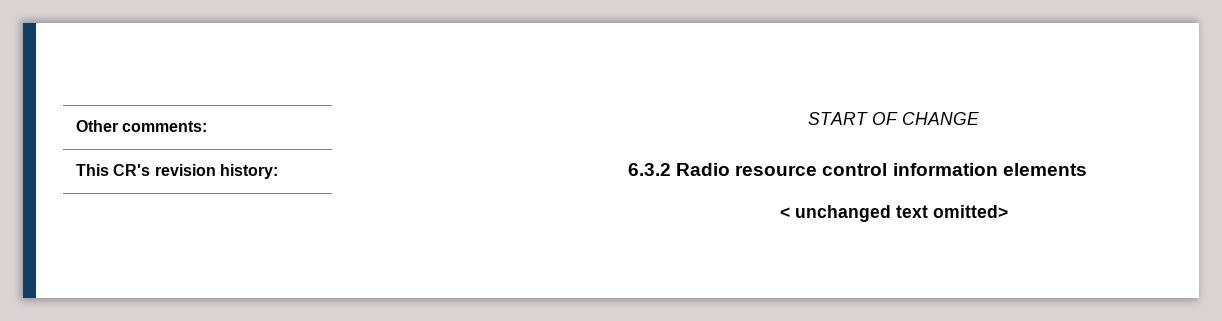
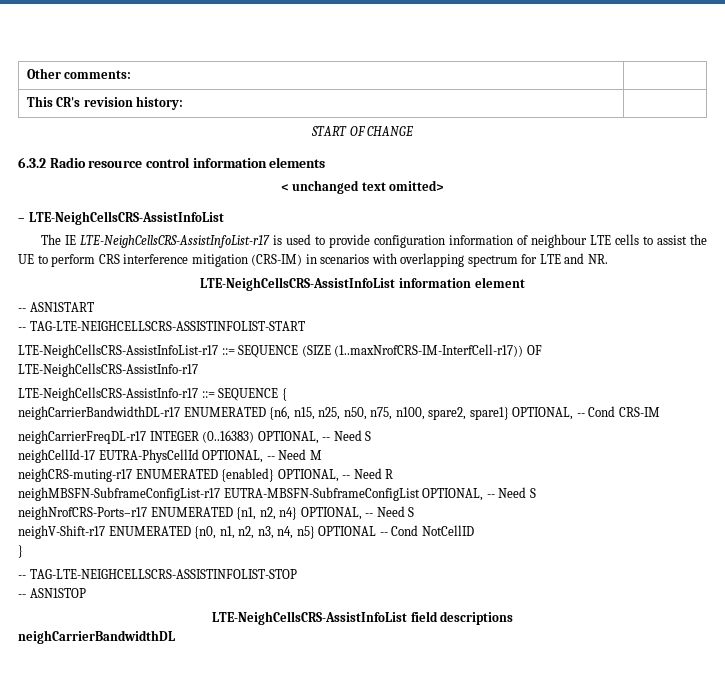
(1008, 211) none -> [18,211,224,225] [40,234,707,248] [18,253,608,267] [200,277,525,291] [18,302,94,312] [18,321,305,331] [18,344,542,358] [18,363,198,377] [18,387,287,401] [18,406,660,420] [18,430,372,444] [18,449,322,463] [18,468,394,482] [18,487,536,501] [18,506,415,520] [18,525,474,539] [18,545,23,558] [18,569,297,579] [18,588,86,598] [211,611,514,625] [18,630,175,644] // – LTE-NeighCellsCRS-AssistInfoList // The IE LTE-NeighCellsCRS-AssistInfoList-r17 is used to provide configuration information of neighbour LTE cells to assist the UE to perform CRS interference mitigation (CRS-IM) in scenarios with overlapping spectrum for LTE and NR. // LTE-NeighCellsCRS-AssistInfoList information element // -- ASN1START // -- TAG-LTE-NEIGHCELLSCRS-ASSISTINFOLIST-START // LTE-NeighCellsCRS-AssistInfoList-r17 ::= SEQUENCE (SIZE (1..maxNrofCRS-IM-InterfCell-r17)) OF LTE-NeighCellsCRS-AssistInfo-r17 // LTE-NeighCellsCRS-AssistInfo-r17 ::= SEQUENCE { // neighCarrierBandwidthDL-r17 ENUMERATED {n6, n15, n25, n50, n75, n100, spare2, spare1} OPTIONAL, -- Cond CRS-IM // neighCarrierFreqDL-r17 INTEGER (0..16383) OPTIONAL, -- Need S // neighCellId-17 EUTRA-PhysCellId OPTIONAL, -- Need M // neighCRS-muting-r17 ENUMERATED {enabled} OPTIONAL, -- Need R // neighMBSFN-SubframeConfigList-r17 EUTRA-MBSFN-SubframeConfigList OPTIONAL, -- Need S // neighNrofCRS-Ports–r17 ENUMERATED {n1, n2, n4} OPTIONAL, -- Need S // neighV-Shift-r17 ENUMERATED {n0, n1, n2, n3, n4, n5} OPTIONAL -- Cond NotCellID // } // -- TAG-LTE-NEIGHCELLSCRS-ASSISTINFOLIST-STOP // -- ASN1STOP // LTE-NeighCellsCRS-AssistInfoList field descriptions // neighCarrierBandwidthDL

